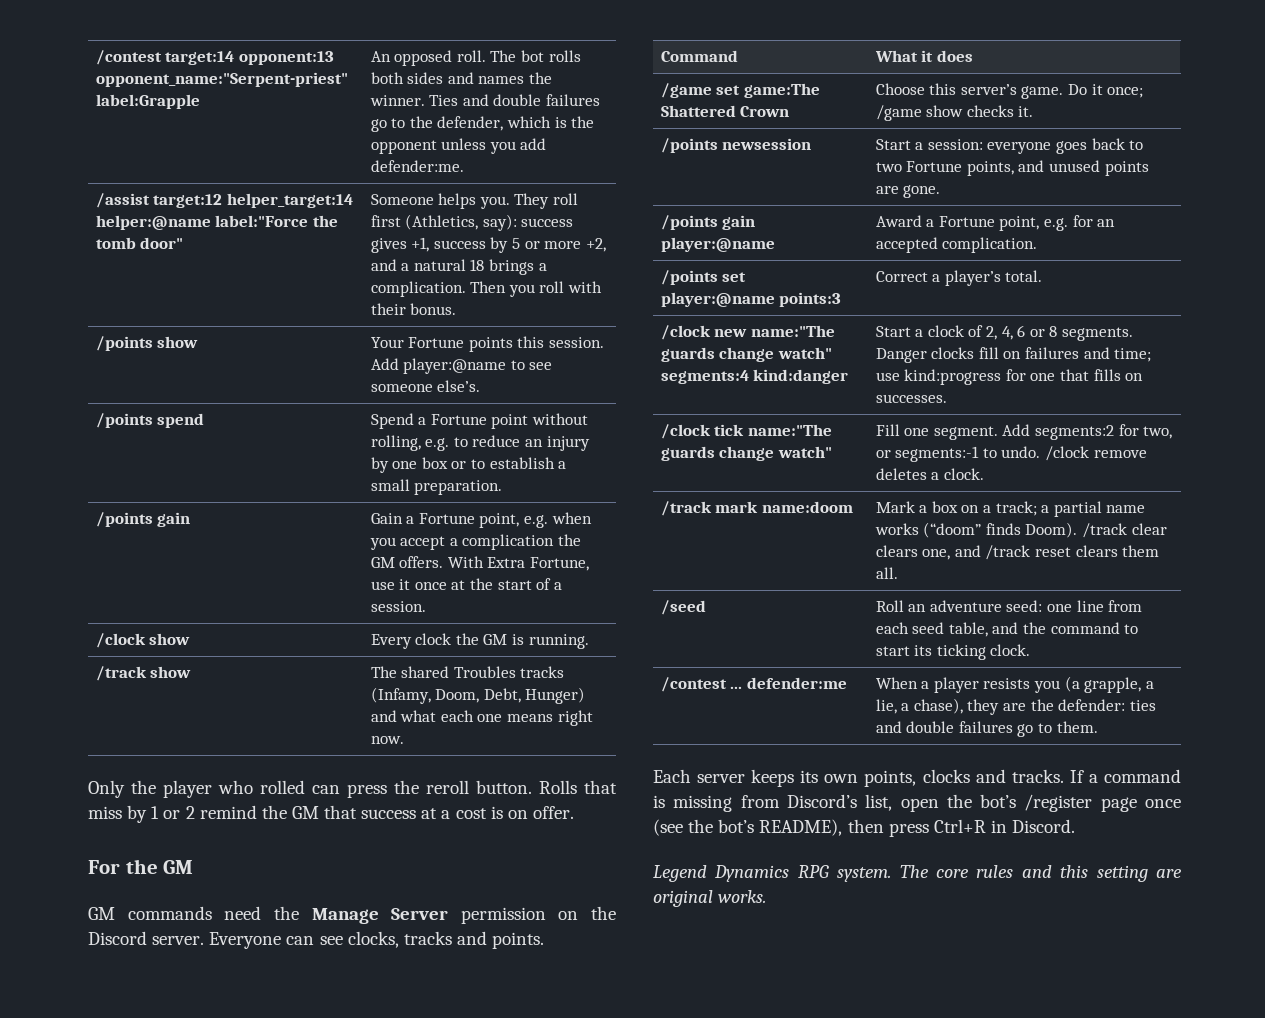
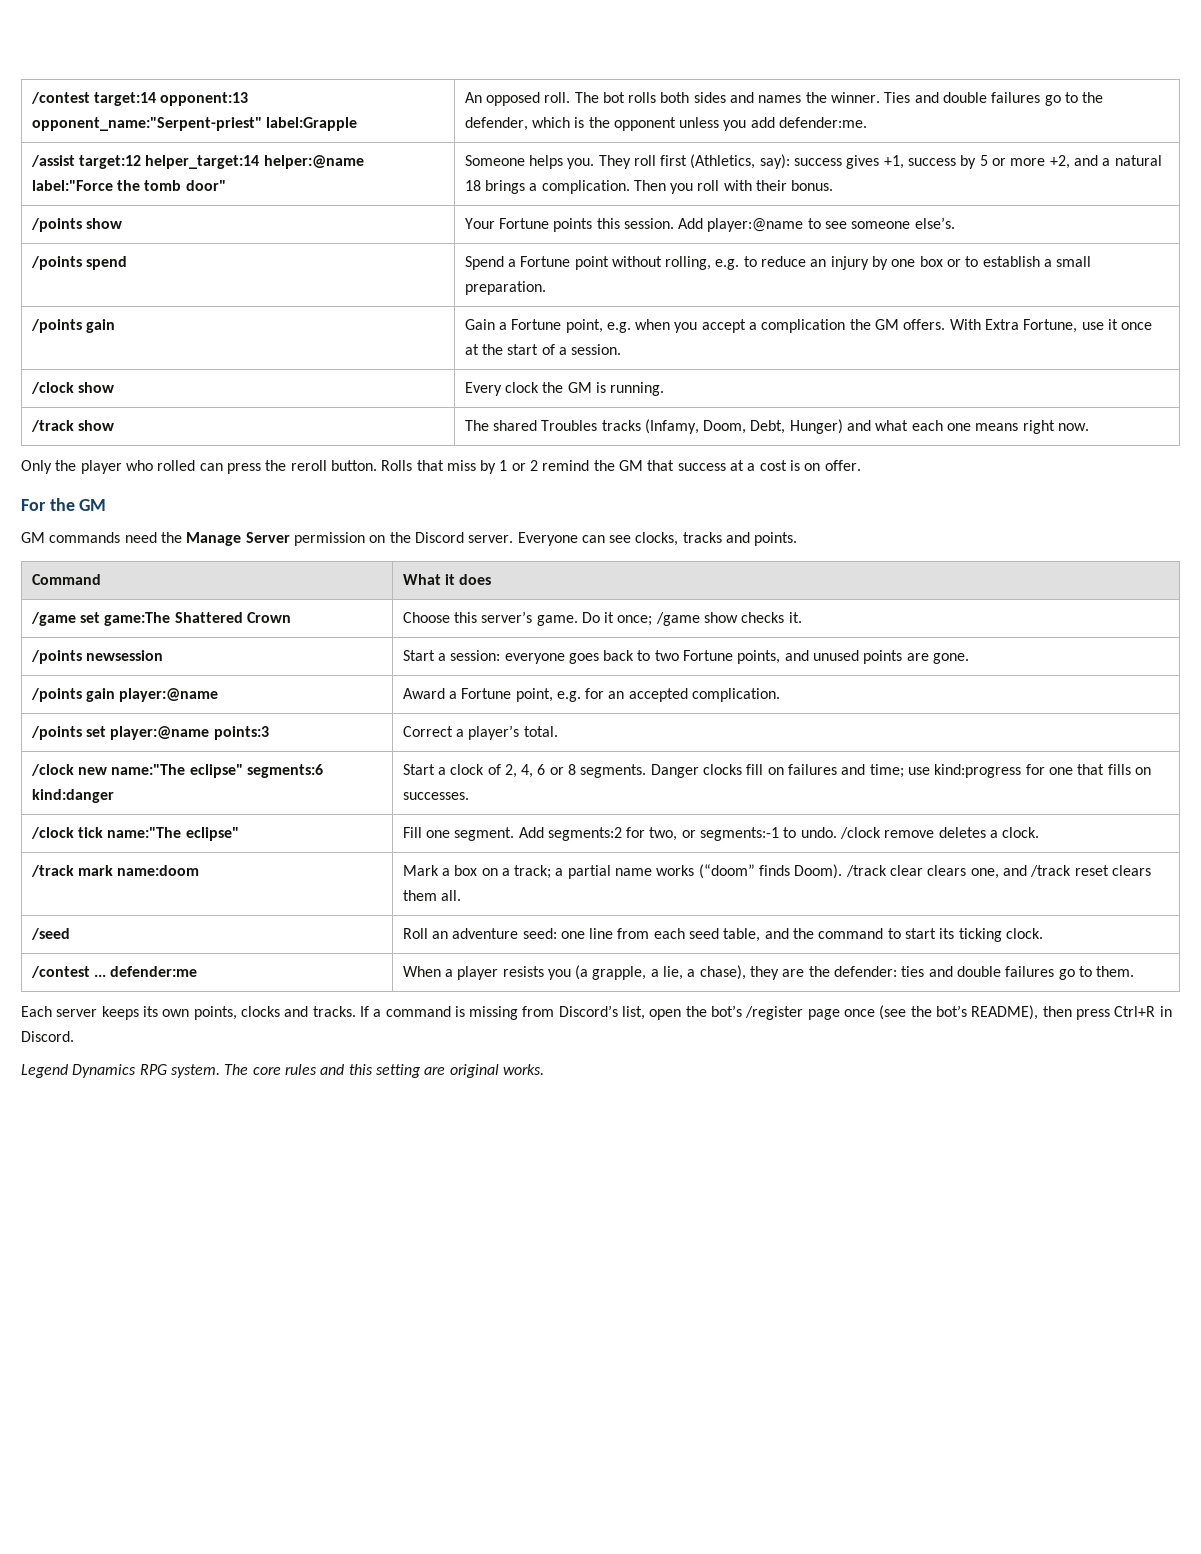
[660,347,832,362] [660,370,749,384] guards change watch" segments:4 -> [189,764,323,778] eclipse" segments:6
[660,446,832,461] guards change watch" -> [185,827,239,841] eclipse"

